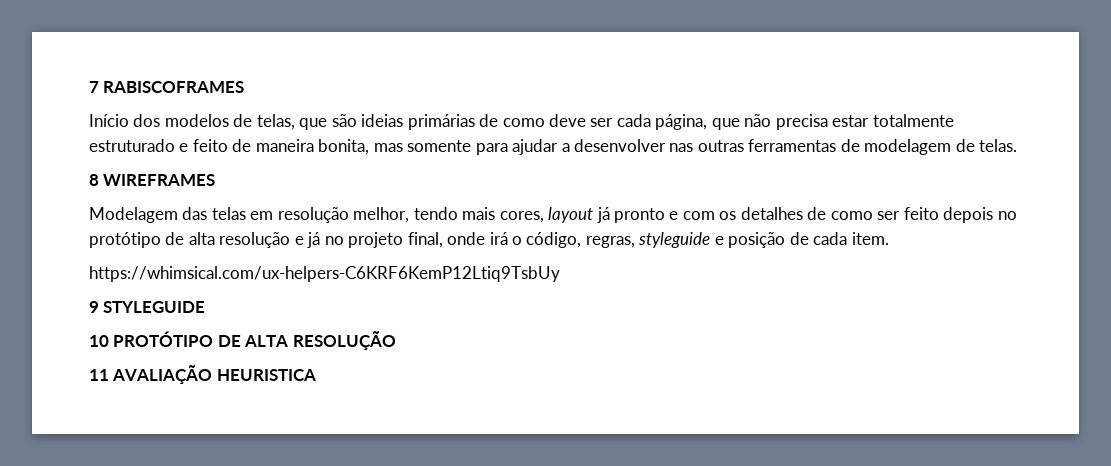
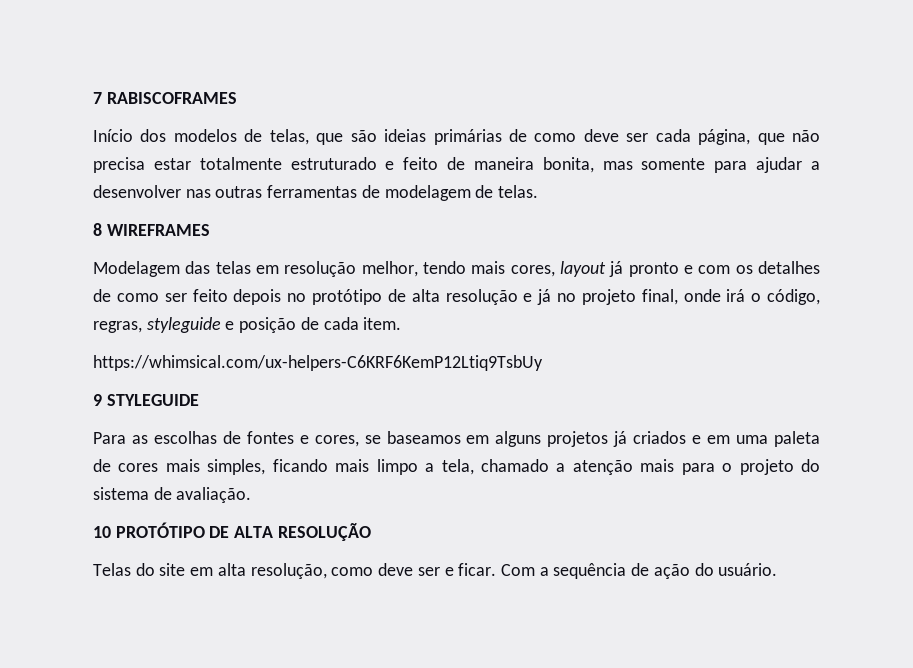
(206, 307) none -> [93,431,821,447] [93,459,820,475] [93,487,252,503] // Para as escolhas de fontes e cores, se baseamos em alguns projetos já criados e em uma paleta de cores mais simples, ficando mais limpo a tela, chamado a atenção mais para o projeto do sistema de avaliação.
[89,365,316,384] 11 AVALIAÇÃO HEURISTICA -> [93,563,778,579] Telas do site em alta resolução, como deve ser e ficar. Com a sequência de ação do usuário.

